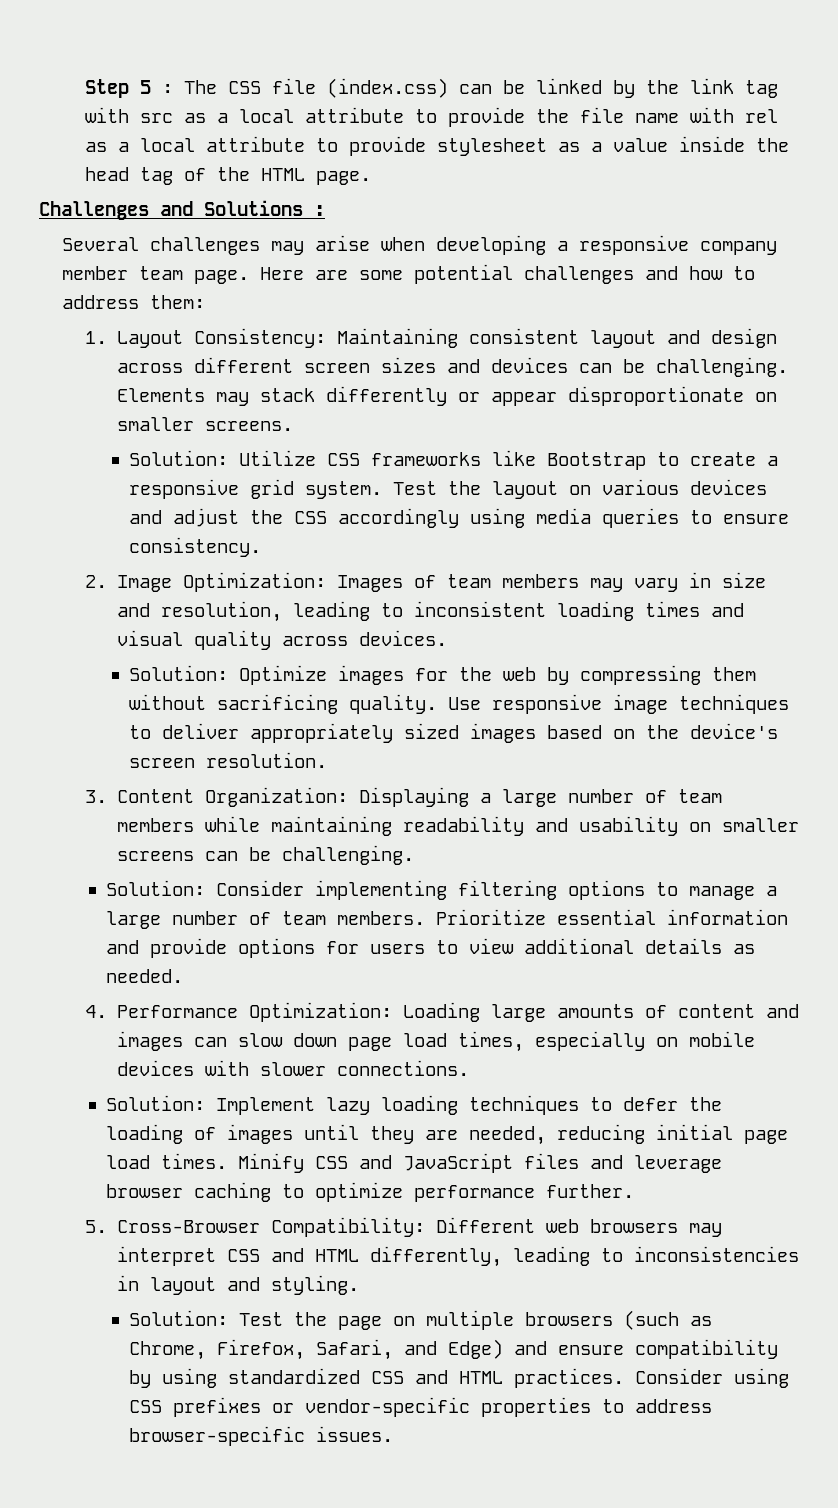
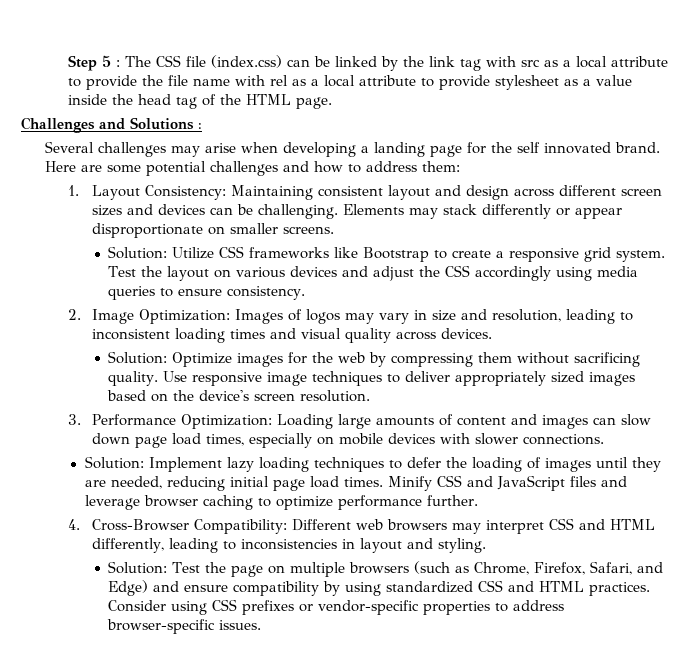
[579,235,778,255] [62,266,250,284] responsive company member team page. -> [373,142,660,157] landing page for the self innovated brand.
[446,574,579,588] team members -> [305,309,340,324] logos
[116,787,722,807] [116,816,799,836] [116,845,414,865] [105,880,777,900] [105,909,788,929] [105,938,755,958] [105,969,183,983] [85,1005,108,1018] Content Organization: Displaying a large number of team members while maintaining readability and usability on smaller screens can be challenging. // Solution: Consider implementing filtering options to manage a large number of team members. Prioritize essential information and provide options for users to view additional details as needed. // 4. -> (82, 419) none
[85,1220,108,1233] 5. -> [68,519,81,530] 4.

